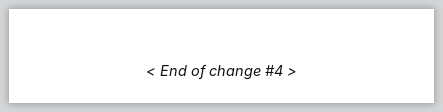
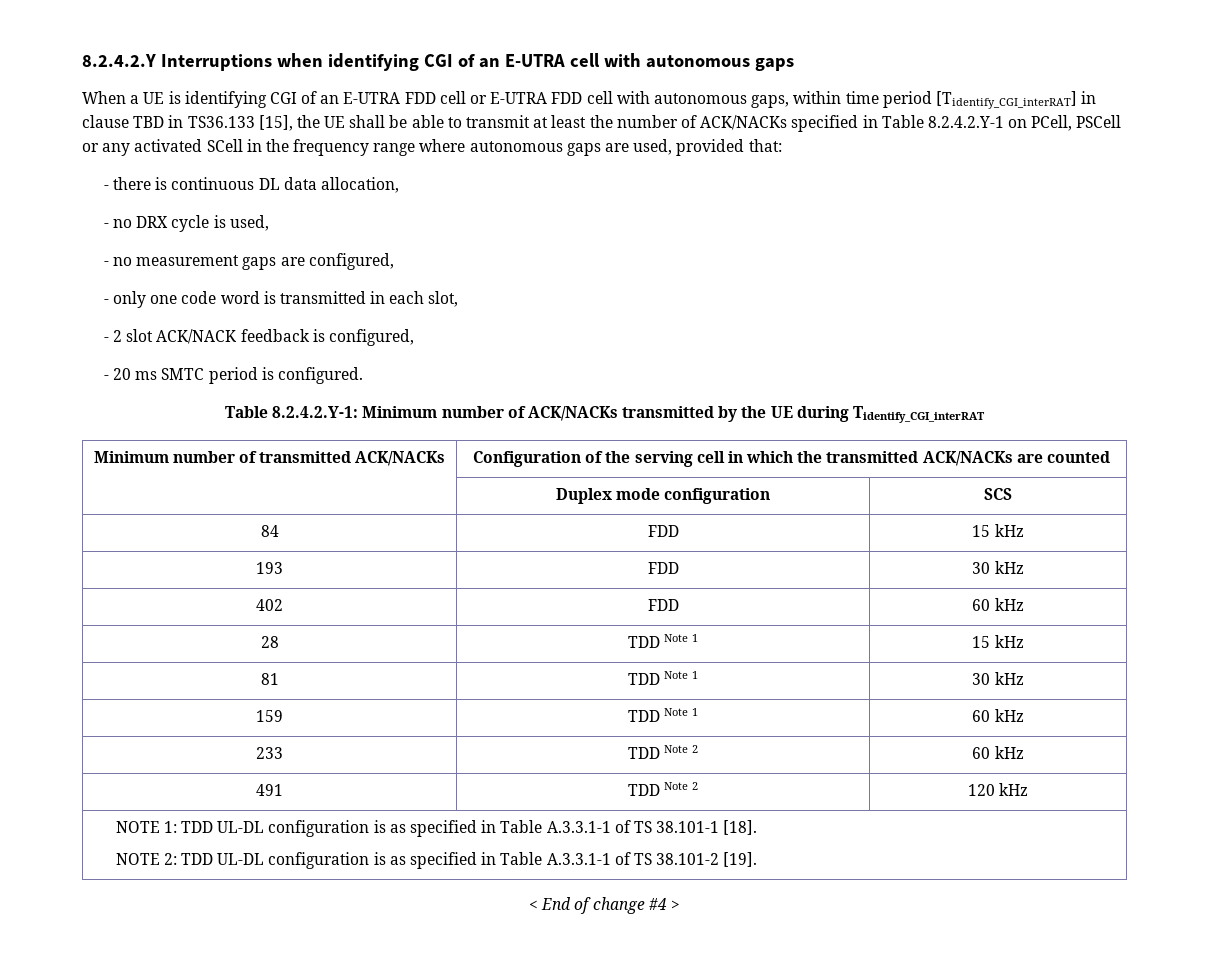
(146, 72) none -> [82,53,794,71] [82,91,1097,109] [82,115,1122,132] [82,139,782,156] [103,177,399,193] [103,215,269,232] [103,253,394,270] [103,291,459,308] [103,329,414,346] [103,367,363,384] [224,406,986,423] [93,451,446,466] [472,451,1111,467] [555,488,771,504] [984,488,1012,500] [260,525,279,537] [647,525,679,537] [972,524,1024,537] [256,562,283,574] [647,562,679,574] [972,561,1024,574] [256,599,283,611] [647,599,679,611] [972,598,1024,611] [260,636,279,648] [627,634,699,648] [972,635,1024,648] [260,673,279,685] [627,671,699,685] [972,672,1024,685] [256,710,283,722] [627,708,699,722] [972,709,1024,722] [256,747,283,759] [627,745,699,759] [972,746,1024,759] [256,784,283,796] [627,782,699,796] [967,783,1029,796] [115,820,758,837] [115,852,758,869] 8.2.4.2.Y Interruptions when identifying CGI of an E-UTRA cell with autonomous gaps // When a UE is identifying CGI of an E-UTRA FDD cell or E-UTRA FDD cell with autonomous gaps, within time period [Tidentify_CGI_interRAT] in clause TBD in TS36.133 [15], the UE shall be able to transmit at least the number of ACK/NACKs specified in Table 8.2.4.2.Y-1 on PCell, PSCell or any activated SCell in the frequency range where autonomous gaps are used, provided that: // - there is continuous DL data allocation, // - no DRX cycle is used, // - no measurement gaps are configured, // - only one code word is transmitted in each slot, // - 2 slot ACK/NACK feedback is configured, // - 20 ms SMTC period is configured. // Table 8.2.4.2.Y-1: Minimum number of ACK/NACKs transmitted by the UE during Tidentify_CGI_interRAT // Minimum number of transmitted ACK/NACKs | Configuration of the serving cell in which the transmitted ACK/NACKs are counted // | Duplex mode configuration | SCS // 84 | FDD | 15 kHz // 193 | FDD | 30 kHz // 402 | FDD | 60 kHz // 28 | TDD Note 1 | 15 kHz // 81 | TDD Note 1 | 30 kHz // 159 | TDD Note 1 | 60 kHz // 233 | TDD Note 2 | 60 kHz // 491 | TDD Note 2 | 120 kHz // NOTE 1: TDD UL-DL configuration is as specified in Table A.3.3.1-1 of TS 38.101-1 [18]. // NOTE 2: TDD UL-DL configuration is as specified in Table A.3.3.1-1 of TS 38.101-2 [19]. //

